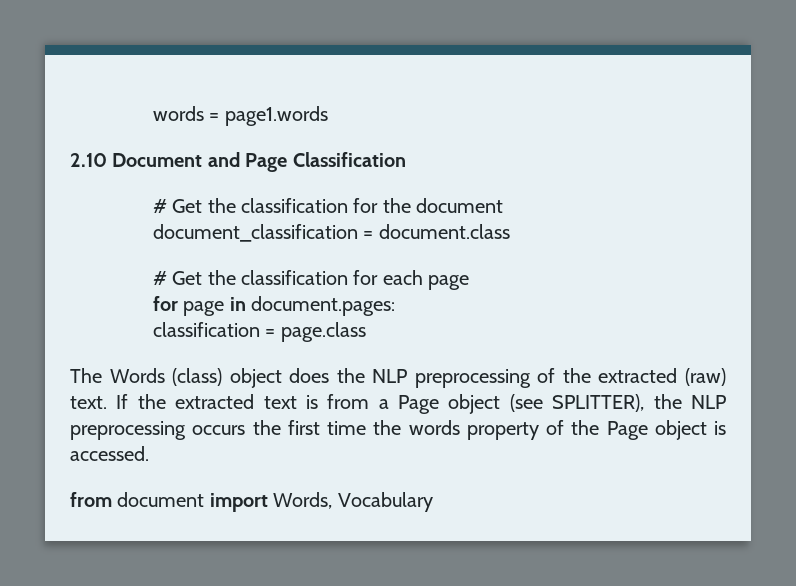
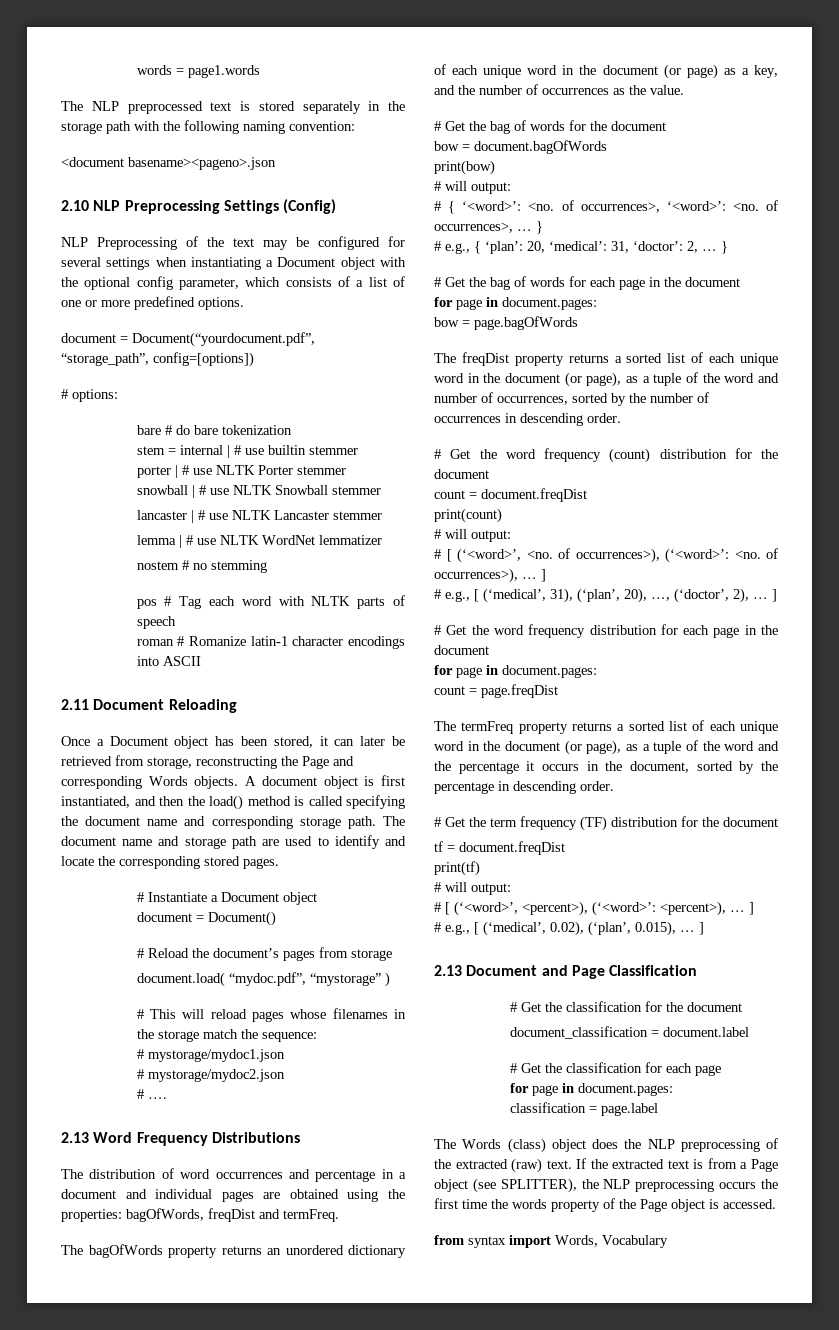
[70,153,107,167] 2.10 -> [61,101,405,114] [61,120,355,134] [61,157,276,170] [61,199,337,214] [61,236,405,250] [61,257,406,270] [61,276,405,290] [61,296,244,310] [61,332,315,347] [61,352,254,367] [61,389,118,402] [136,425,292,435] [136,445,358,458] [136,465,346,478] [136,485,381,498] [136,510,382,523] [136,535,382,548] [136,560,267,573] [136,595,405,609] [136,616,176,629] [136,636,405,649] [136,656,201,666] [61,699,237,713] [61,736,406,749] [61,755,354,769] [61,775,405,789] [61,795,405,810] [61,816,405,829] [61,835,407,849] [61,856,279,869] [136,892,317,905] [136,911,276,926] [136,947,392,961] [136,972,390,987] [136,1008,406,1022] [136,1029,317,1042] [136,1049,285,1062] [136,1069,285,1082] [136,1089,167,1099] [61,1132,300,1146] [61,1168,406,1182] [61,1189,405,1202] [61,1208,339,1222] [61,1244,406,1258] [434,64,778,79] [434,84,684,95] [434,120,666,134] [434,140,607,154] [434,160,495,175] [434,181,511,194] [434,200,778,214] [434,221,543,234] [434,241,728,254] [434,276,740,290] [434,297,597,310] [434,316,578,330] [434,352,778,366] [434,372,779,387] [434,392,709,406] [434,413,621,426] [434,448,778,463] [434,469,489,479] [434,488,587,502] [434,508,502,523] [434,529,511,542] [434,548,778,563] [434,568,546,583] [434,588,777,603] [434,624,778,638] [434,645,489,655] [434,665,597,678] [434,684,558,698] [434,720,778,734] [434,740,779,755] [434,761,778,774] [434,781,614,794] [434,816,778,831] [434,841,565,855] [434,861,480,876] [434,882,511,895] [434,901,754,916] [434,921,704,936] [434,965,462,976] The NLP preprocessed text is stored separately in the storage path with the following naming convention: // <document basename><pageno>.json // 2.10 NLP Preprocessing Settings (Config) // NLP Preprocessing of the text may be configured for several settings when instantiating a Document object with the optional config parameter, which consists of a list of one or more predefined options. // document = Document(“yourdocument.pdf”, “storage_path”, config=[options]) // # options: // bare # do bare tokenization // stem = internal | # use builtin stemmer // porter | # use NLTK Porter stemmer // snowball | # use NLTK Snowball stemmer // lancaster | # use NLTK Lancaster stemmer // lemma | # use NLTK WordNet lemmatizer // nostem # no stemming // pos # Tag each word with NLTK parts of speech // roman # Romanize latin-1 character encodings into ASCII // 2.11 Document Reloading // Once a Document object has been stored, it can later be retrieved from storage, reconstructing the Page and corresponding Words objects. A document object is first instantiated, and then the load() method is called specifying the document name and corresponding storage path. The document name and storage path are used to identify and locate the corresponding stored pages. // # Instantiate a Document object // document = Document() // # Reload the document’s pages from storage // document.load( “mydoc.pdf”, “mystorage” ) // # This will reload pages whose filenames in the storage match the sequence: // # mystorage/mydoc1.json // # mystorage/mydoc2.json // # …. // 2.13 Word Frequency Distributions // The distribution of word occurrences and percentage in a document and individual pages are obtained using the properties: bagOfWords, freqDist and termFreq. // The bagOfWords property returns an unordered dictionary of each unique word in the document (or page) as a key, and the number of occurrences as the value. // # Get the bag of words for the document // bow = document.bagOfWords // print(bow) // # will output: // # { ‘<word>’: <no. of occurrences>, ‘<word>’: <no. of occurrences>, … } // # e.g., { ‘plan’: 20, ‘medical’: 31, ‘doctor’: 2, … } // # Get the bag of words for each page in the document // for page in document.pages: // bow = page.bagOfWords // The freqDist property returns a sorted list of each unique word in the document (or page), as a tuple of the word and number of occurrences, sorted by the number of occurrences in descending order. // # Get the word frequency (count) distribution for the document // count = document.freqDist // print(count) // # will output: // # [ (‘<word>’, <no. of occurrences>), (‘<word>’: <no. of occurrences>), … ] // # e.g., [ (‘medical’, 31), (‘plan’, 20), …, (‘doctor’, 2), … ] // # Get the word frequency distribution for each page in the document // for page in document.pages: // count = page.freqDist // The termFreq property returns a sorted list of each unique word in the document (or page), as a tuple of the word and the percentage it occurs in the document, sorted by the percentage in descending order. // # Get the term frequency (TF) distribution for the document // tf = document.freqDist // print(tf) // # will output: // # [ (‘<word>’, <percent>), (‘<word>’: <percent>), … ] // # e.g., [ (‘medical’, 0.02), (‘plan’, 0.015), … ] // 2.13
[378,224,510,239] document.class -> [662,1027,749,1037] document.label
[280,322,366,342] page.class -> [600,1103,658,1116] page.label
[117,492,205,507] document -> [468,1236,506,1248] syntax

